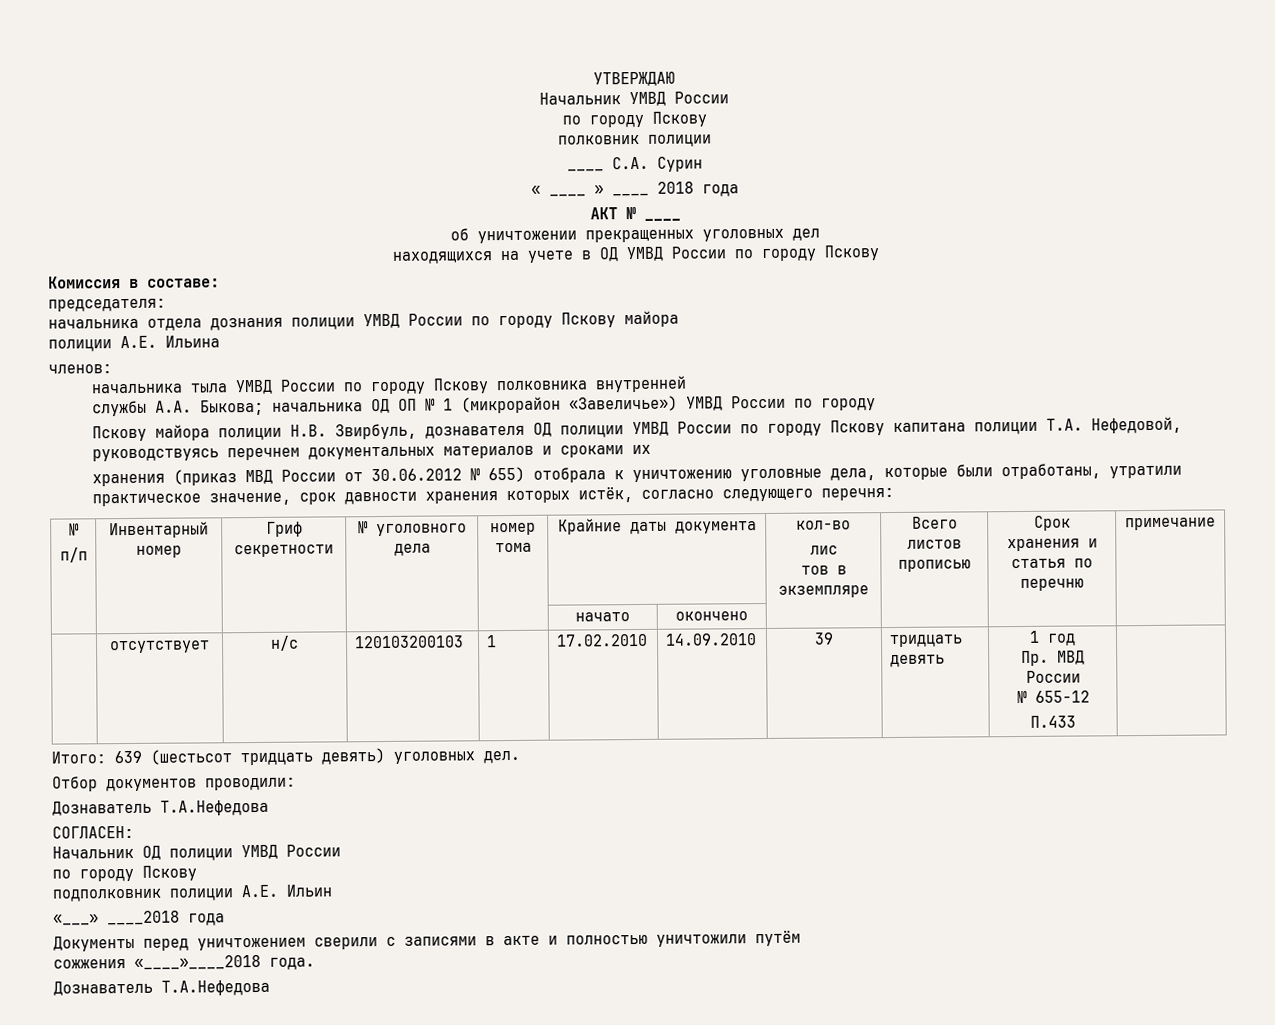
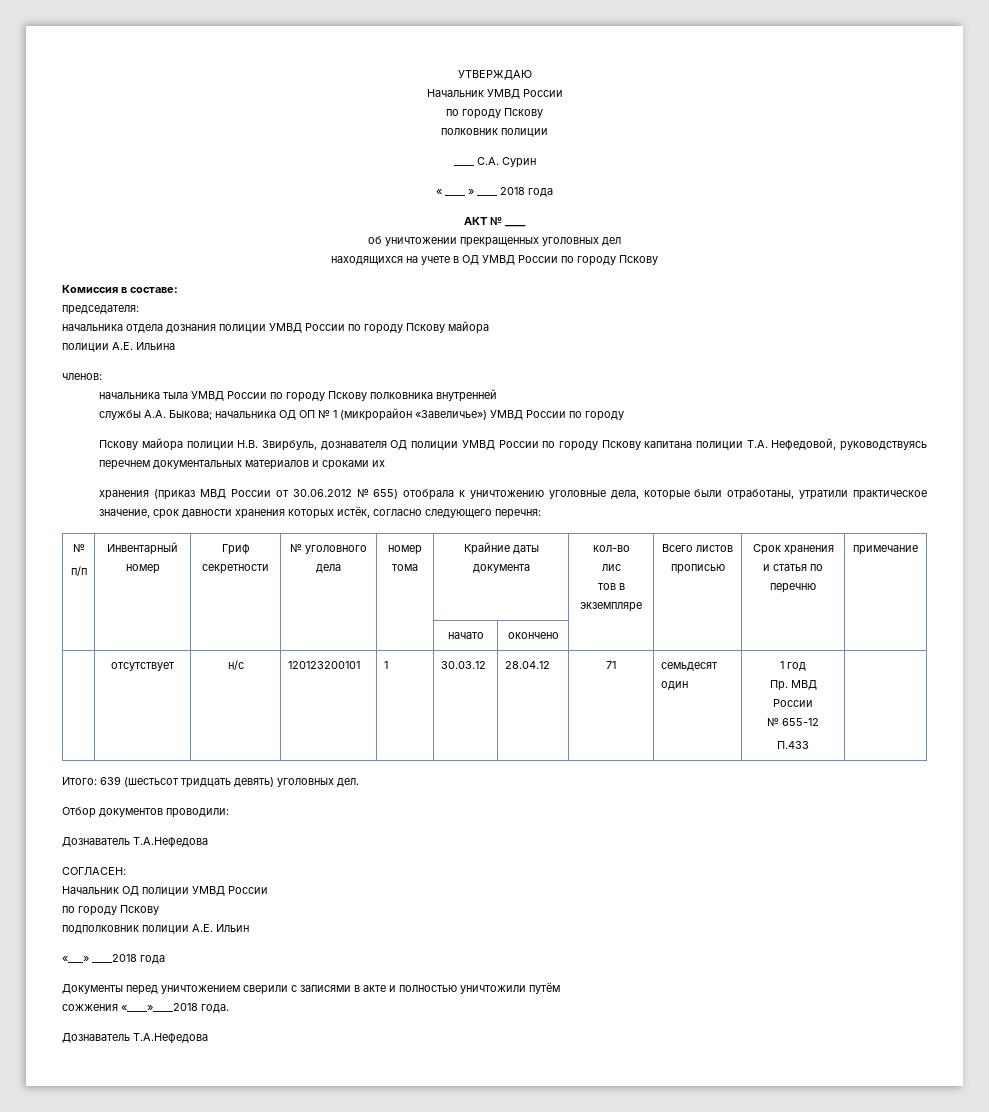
[353,635,464,649] [485,635,497,648] [555,633,648,647] [664,633,757,646] [814,632,834,645] [888,634,963,648] [889,654,945,668] 120103200103 | 1 | 17.02.2010 | 14.09.2010 | 39 | тридцать девять -> [287,661,360,669] [383,661,388,669] [440,661,486,669] [504,661,550,669] [606,661,616,669] [660,662,718,671] [660,681,688,690] 120123200101 | 1 | 30.03.12 | 28.04.12 | 71 | семьдесят один

